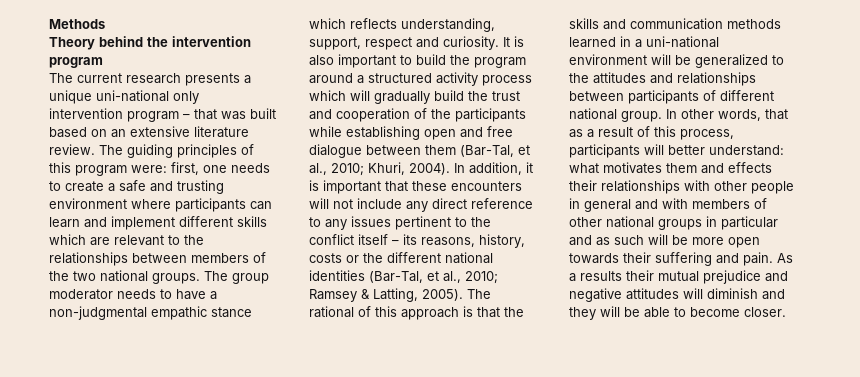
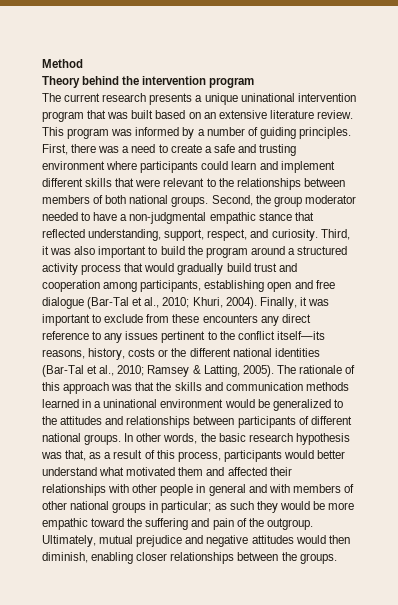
[49,19,105,29] Methods -> [42,59,83,68] Method
[96,90,199,104] [49,108,190,122] uni-national only intervention program – -> [240,93,356,102] [42,111,84,122] uninational intervention program
[99,144,254,158] [49,162,270,176] The guiding principles of this program were: first, one needs -> [42,127,351,139] [42,144,156,155] This program was informed by a number of guiding principles. First, there was a need
[250,201,272,210] can -> [201,161,229,170] could
[49,234,110,246] which are -> [115,178,161,187] that were
[49,270,228,284] the two national groups. The -> [105,195,271,207] both national groups. Second, the
[117,289,156,299] needs -> [42,212,78,221] needed
[309,18,397,29] which reflects -> [294,212,314,221] [42,229,85,238] that reflected
[365,37,412,50] respect -> [207,229,248,241] respect,
[503,36,524,47] It is -> [320,229,350,240] [42,246,72,255] Third, it was
[309,90,370,101] which will -> [124,263,175,272] that would
[468,91,488,101] the -> (251, 267) none
[414,108,526,122] [309,126,342,137] of the participants while -> [103,280,202,292] among participants,
[366,145,514,157] between them (Bar-Tal, -> [87,297,130,309] (Bar-Tal
[454,162,533,175] [309,180,522,194] [309,198,402,209] In addition, it is important that these encounters will not include -> [259,297,329,309] [42,314,258,326] Finally, it was important to exclude from these encounters
[358,234,417,245] itself – its -> [276,331,325,340] itself—its
[369,271,423,283] (Bar-Tal, -> [42,365,84,377] (Bar-Tal
[309,306,354,318] rational -> [298,365,342,374] rationale
[463,306,473,317] is -> [111,384,133,391] was
[646,36,719,48] [569,54,671,65] uni-national environment will -> [103,399,255,408] uninational environment would
[621,111,662,122] group. -> [84,434,122,445] groups.
[765,109,788,120] that -> [200,433,350,445] [41,450,87,461] the basic research hypothesis was that,
[644,144,784,156] [569,162,662,174] will better understand: what motivates -> [283,450,346,459] [42,467,176,476] would better understand what motivated
[728,162,772,173] effects -> [227,467,267,476] affected
[721,216,778,230] [569,234,760,248] [569,252,793,266] [569,270,654,282] particular and as such will be more open towards their suffering and pain. As a results their -> [161,501,355,513] [42,518,313,530] [42,535,96,547] particular; as such they would be more empathic toward the suffering and pain of the outgroup. Ultimately,
[683,288,785,300] [569,306,786,320] will diminish and they will be able to become closer. -> [295,535,350,544] [42,552,337,564] would then diminish, enabling closer relationships between the groups.

